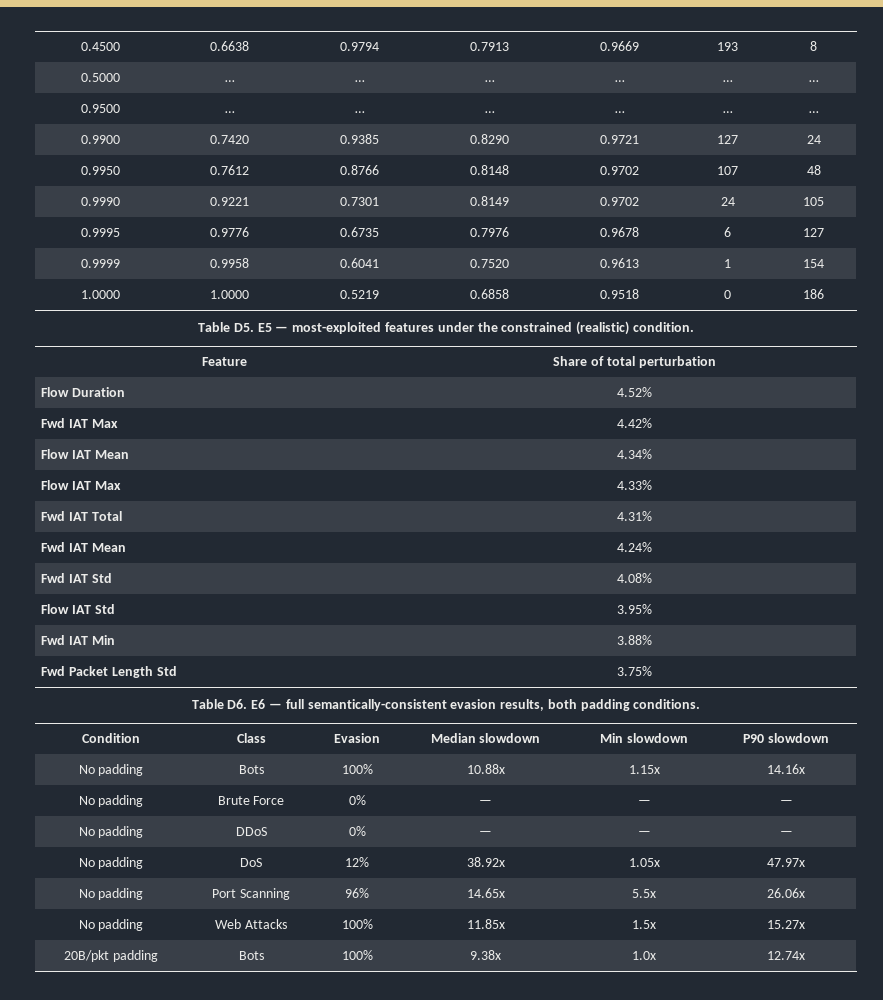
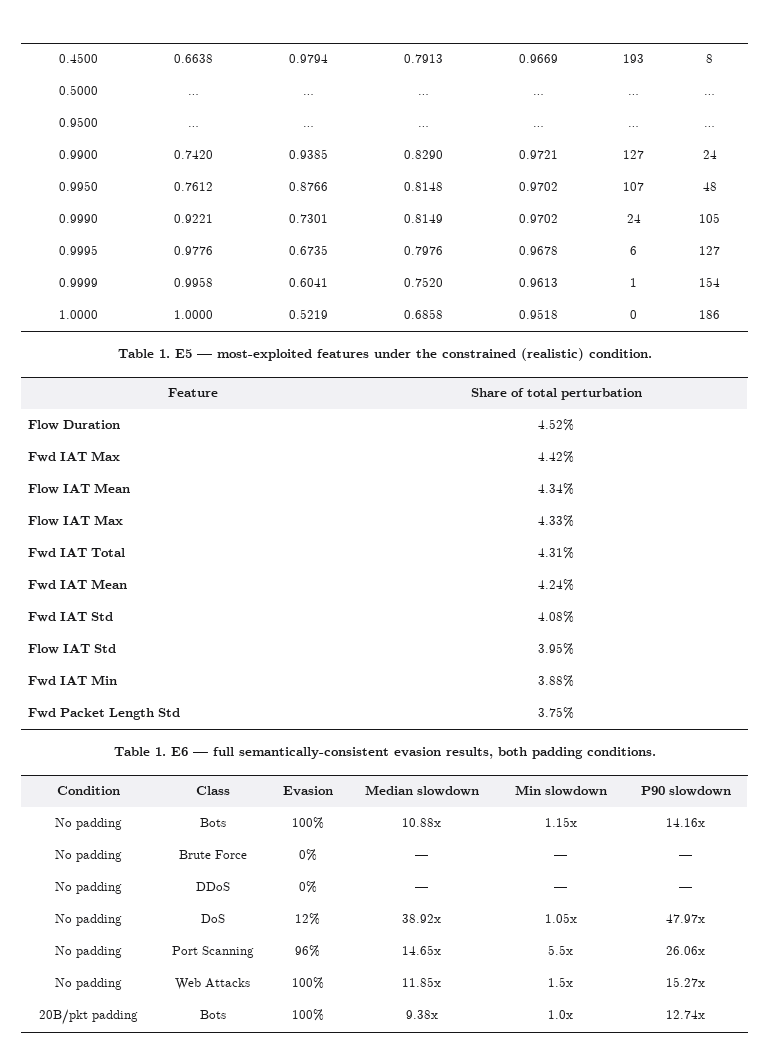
[233,323,254,332] D5. -> [158,349,170,358] 1.
[227,699,248,709] D6. -> [154,747,166,756] 1.

